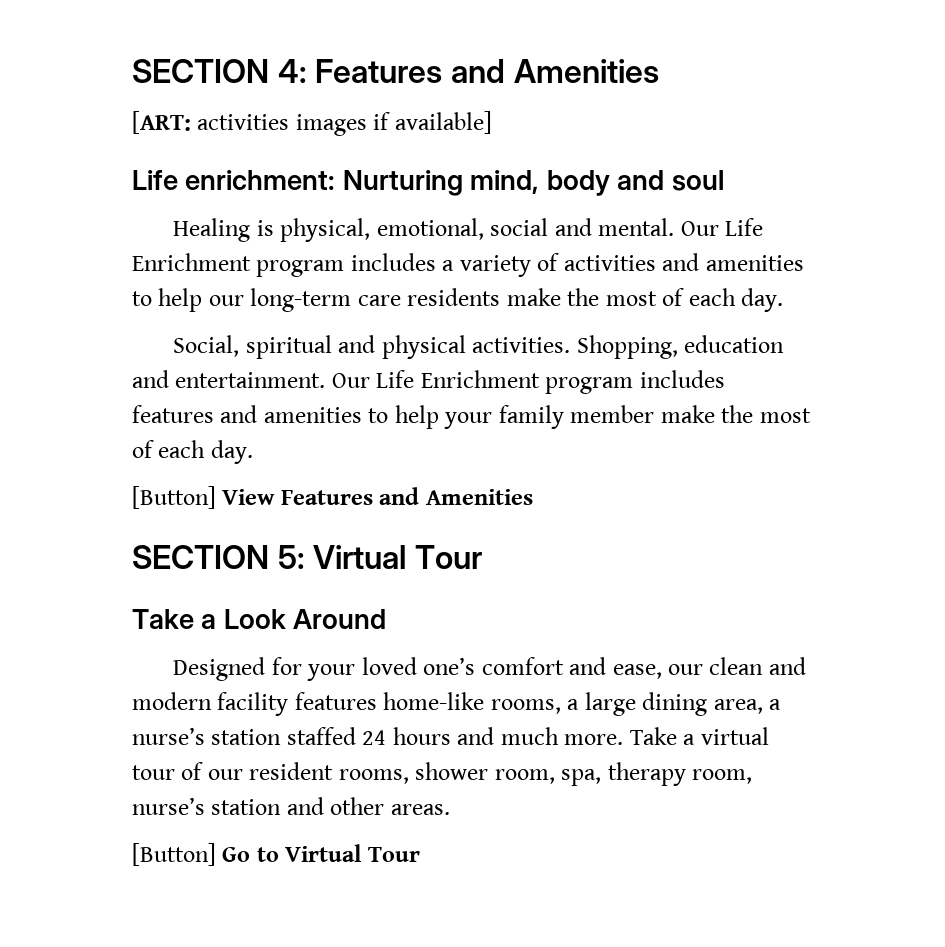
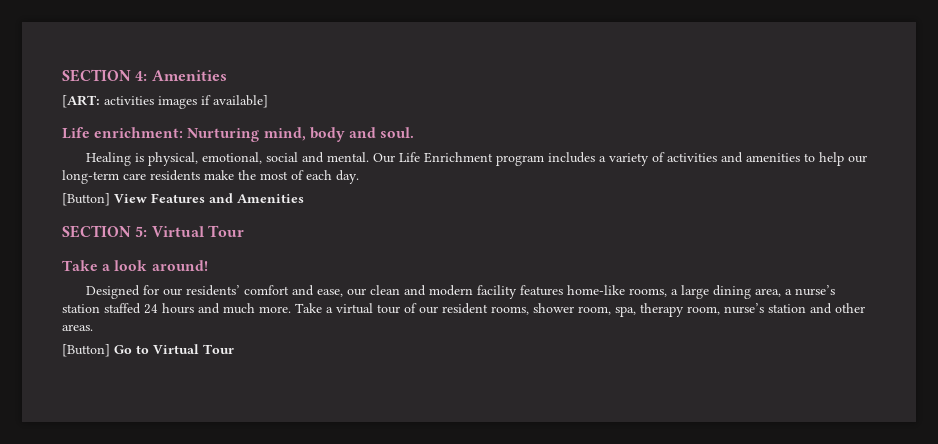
[315,59,505,83] Features and -> (148, 76) none
[671,170,724,191] soul -> [380,127,415,138] soul.
[173,335,785,359] [132,370,725,394] [132,405,811,429] [132,440,253,464] // Social, spiritual and physical activities. Shopping, education and entertainment. Our Life Enrichment program includes features and amenities to help your family member make the most of each day. -> (359, 177) none
[223,609,387,629] Look Around -> [114,260,208,271] look around!
[307,657,476,681] your loved one’s -> [162,285,240,296] our residents’

